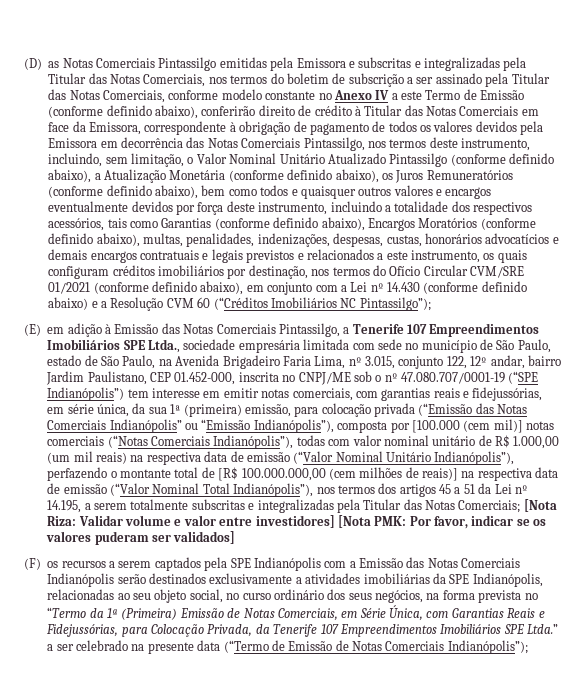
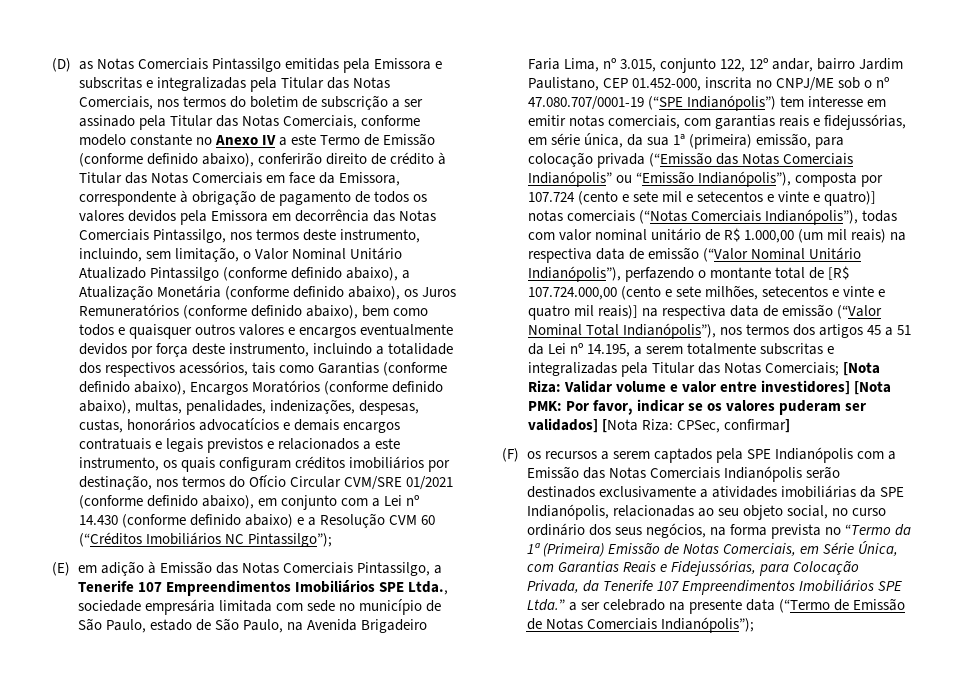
[411,419,523,433] [100.000 (cem mil)] -> [527,191,877,206] 107.724 (cento e sete mil e setecentos e vinte e quatro)]
[241,467,419,481] 100.000.000,00 (cem milhões de -> [527,285,885,300] [527,305,594,320] 107.724.000,00 (cento e sete milhões, setecentos e vinte e quatro mil
(236, 537) none -> [601,419,790,433] [Nota Riza: CPSec, confirmar]

